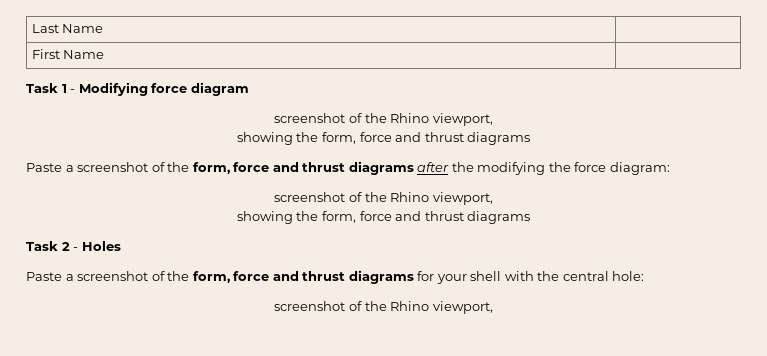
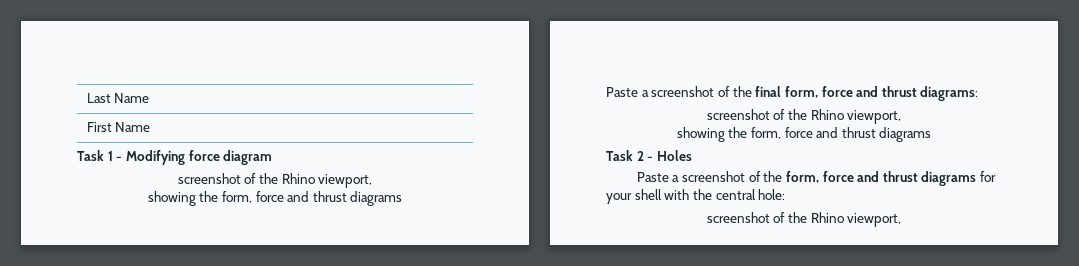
[192,161,670,175] form, force and thrust diagrams after the modifying the force diagram: -> [755,86,979,101] final form, force and thrust diagrams:

